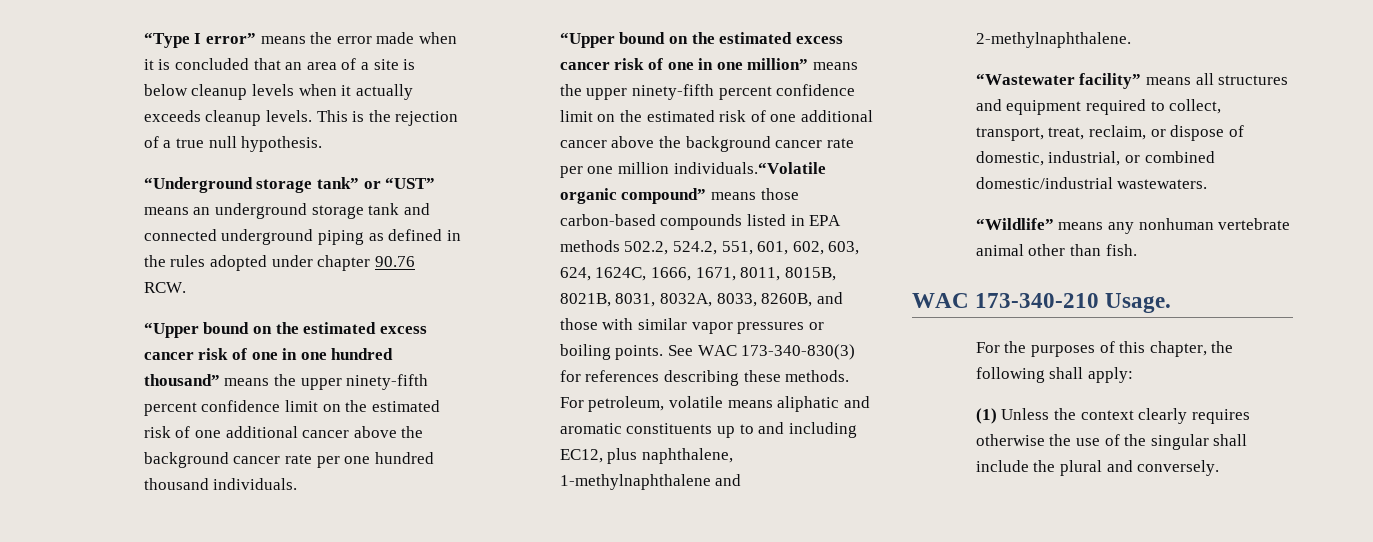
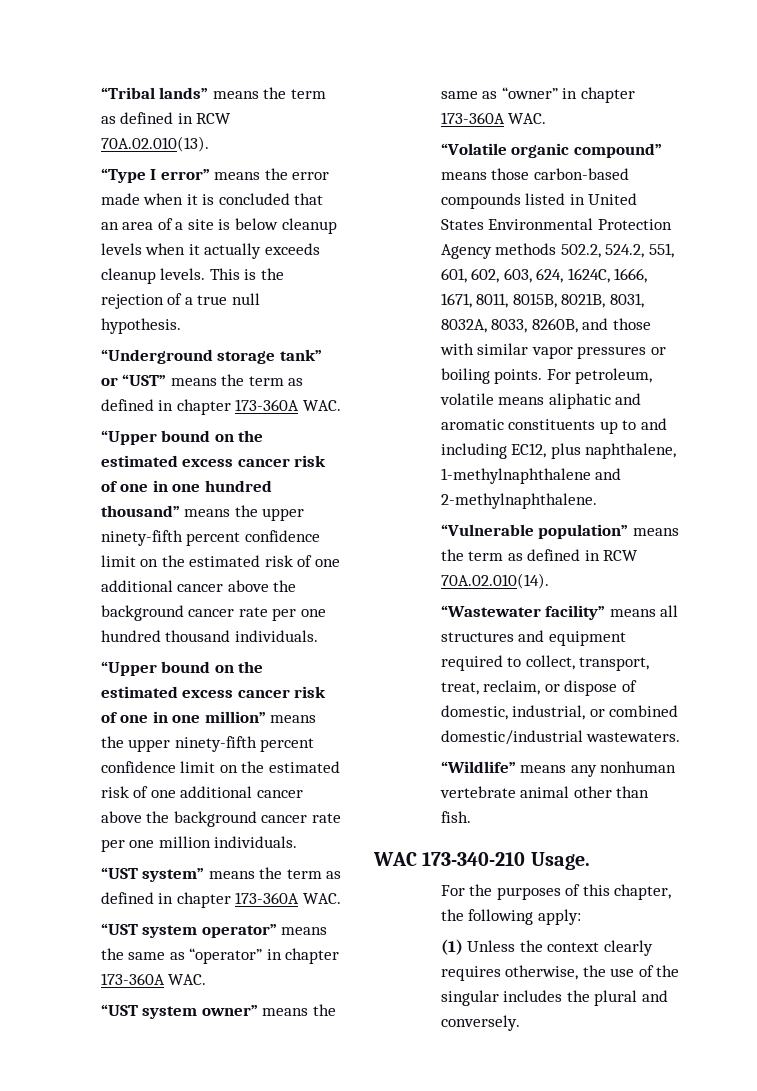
(143, 40) none -> [100,87,326,99] [100,112,232,124] [100,136,209,152] “Tribal lands” means the term as defined in RCW 70A.02.010(13). //
[193,203,430,219] [143,229,461,245] [143,255,415,271] [143,282,186,293] an underground storage tank and connected underground piping as defined in the rules adopted under chapter 90.76 RCW. -> [221,374,304,386] [100,399,341,415] the term as defined in chapter 173-360A WAC.
[673,162,826,174] individuals.“Volatile -> [214,836,298,848] [100,867,342,882] [100,892,341,908] [100,923,328,938] [100,948,340,964] [100,973,207,985] [100,1004,336,1019] [440,87,635,103] [440,112,547,124] [440,143,507,155] individuals. // “UST system” means the term as defined in chapter 173-360A WAC. // “UST system operator” means the same as “operator” in chapter 173-360A WAC. // “UST system owner” means the same as “owner” in chapter 173-360A WAC. // “Volatile
[809,215,842,226] EPA -> [588,193,638,205] [440,218,672,230] [440,244,492,259] United States Environmental Protection Agency
[668,344,856,360] [559,370,850,386] See WAC 173-340-830(3) for references describing these methods. -> (543, 376) none
(1131, 40) none -> [440,524,679,539] [440,549,639,561] [440,573,549,589] // “Vulnerable population” means the term as defined in RCW 70A.02.010(14).
[1049,367,1084,379] shall -> (534, 917) none
[975,434,1045,446] otherwise -> [505,965,579,980] otherwise,
[1213,434,1248,446] [975,460,1029,472] shall include -> [503,990,563,1002] includes

